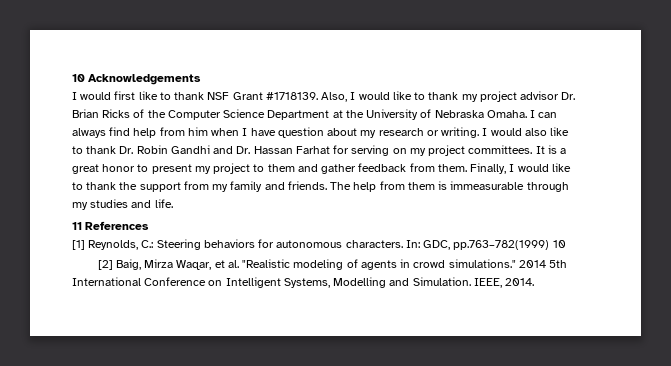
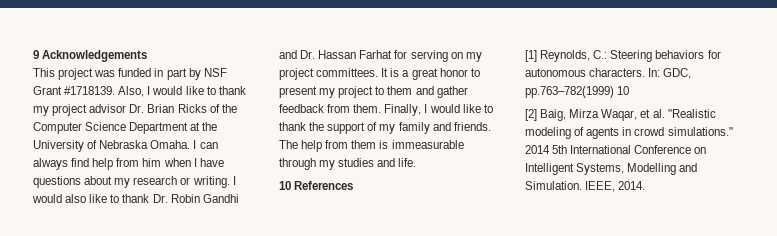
[72,74,85,82] 10 -> [33,50,39,59] 9
[72,91,205,100] I would first like to thank -> [33,68,201,80] This project was funded in part by
[277,127,324,138] question -> [33,176,81,188] questions
[183,181,209,190] from -> [367,122,378,131] of
[72,222,82,230] 11 -> [279,181,291,190] 10

